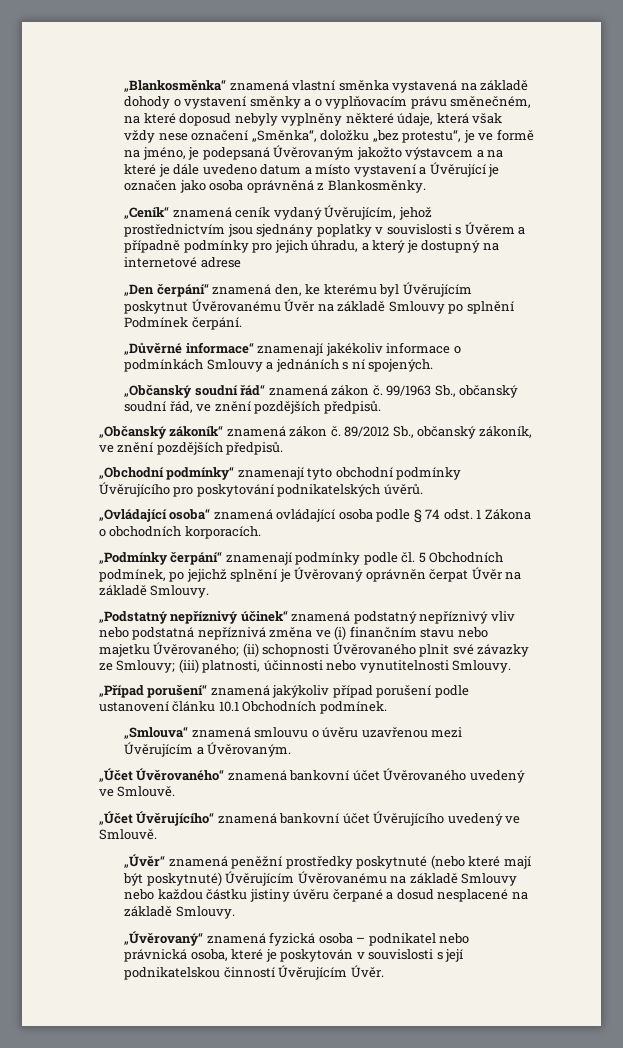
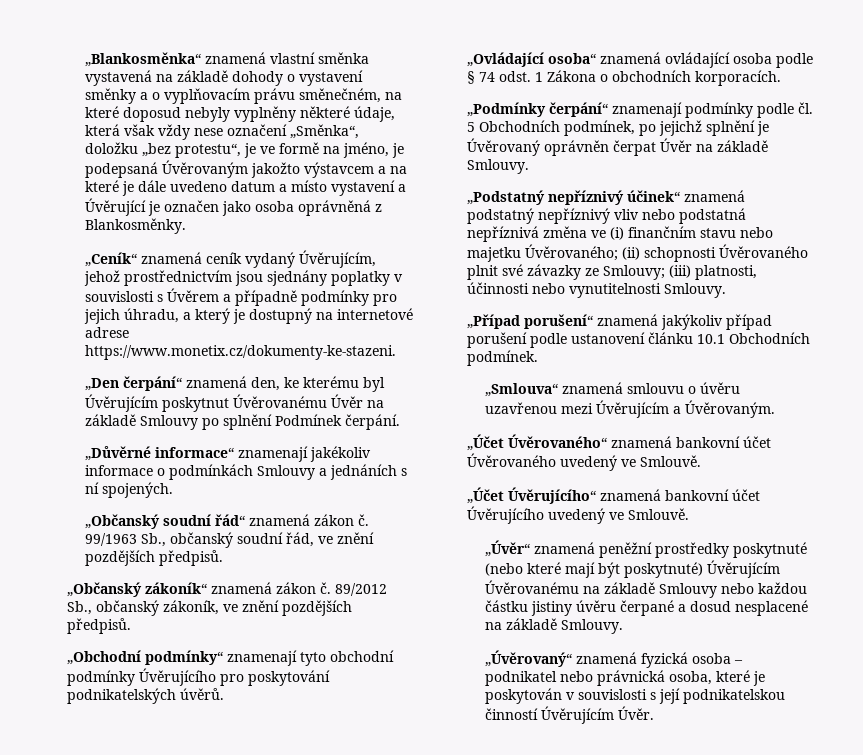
(241, 262) none -> [85,345,397,360] https://www.monetix.cz/dokumenty-ke-stazeni.

